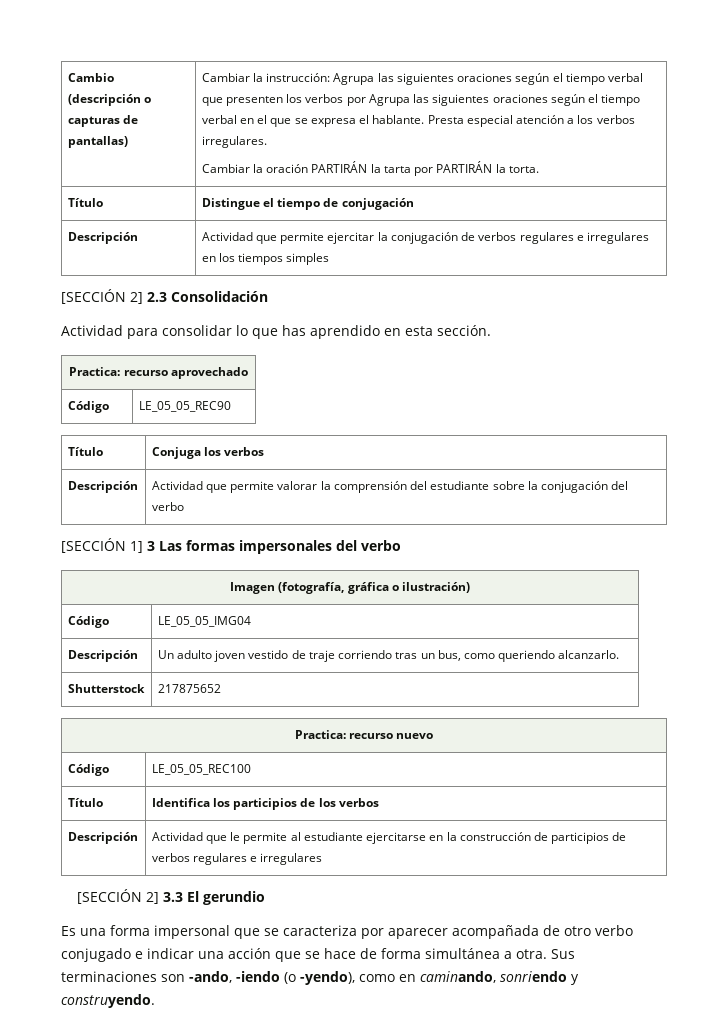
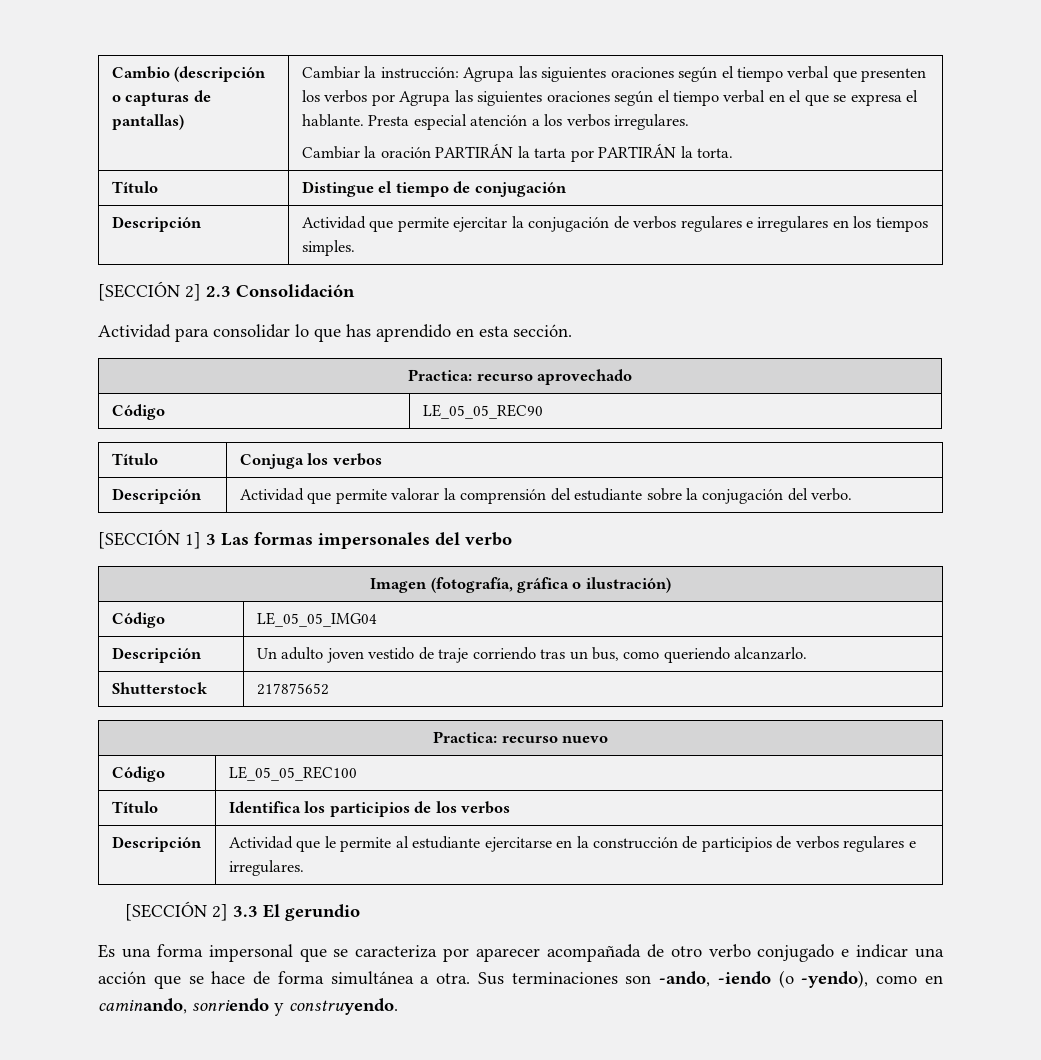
[286,253,330,265] simples -> [301,240,355,256] simples.
[151,502,184,511] verbo -> [811,488,853,501] verbo.
[260,853,323,865] irregulares -> [228,860,304,876] irregulares.

